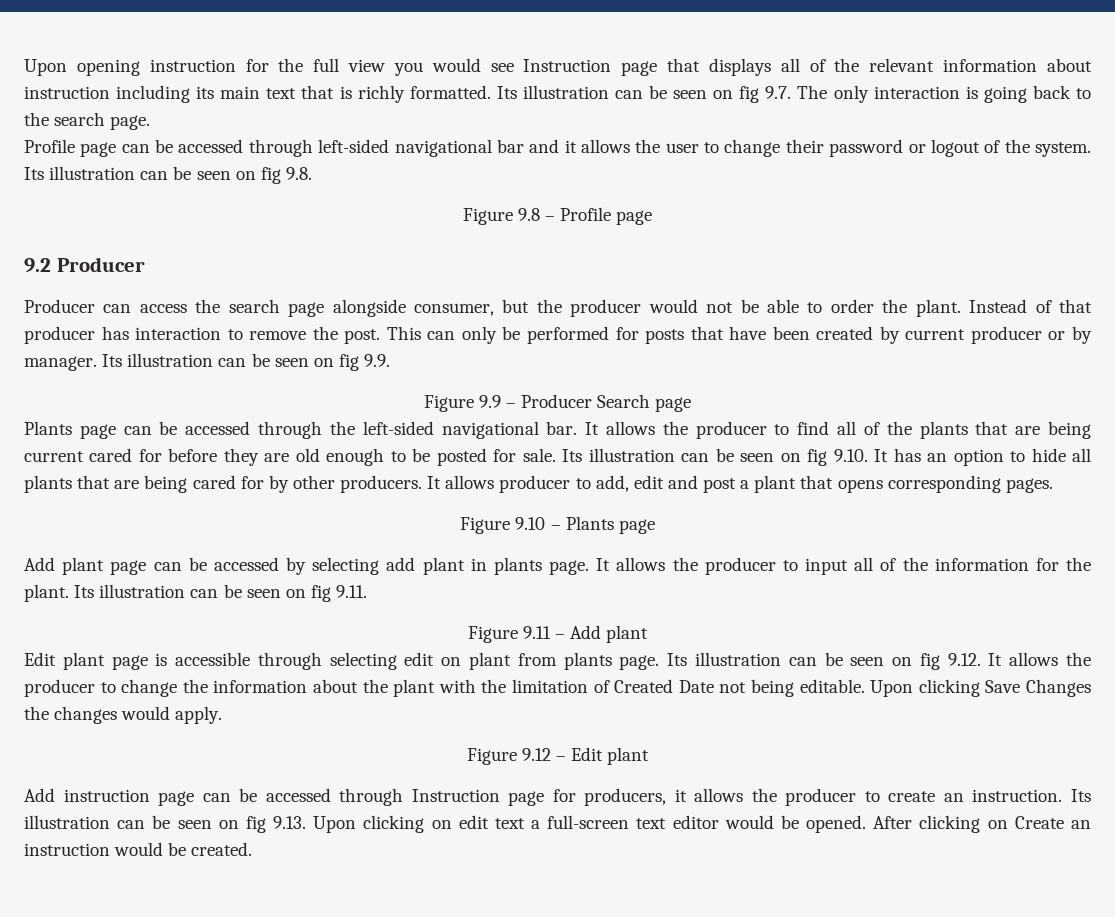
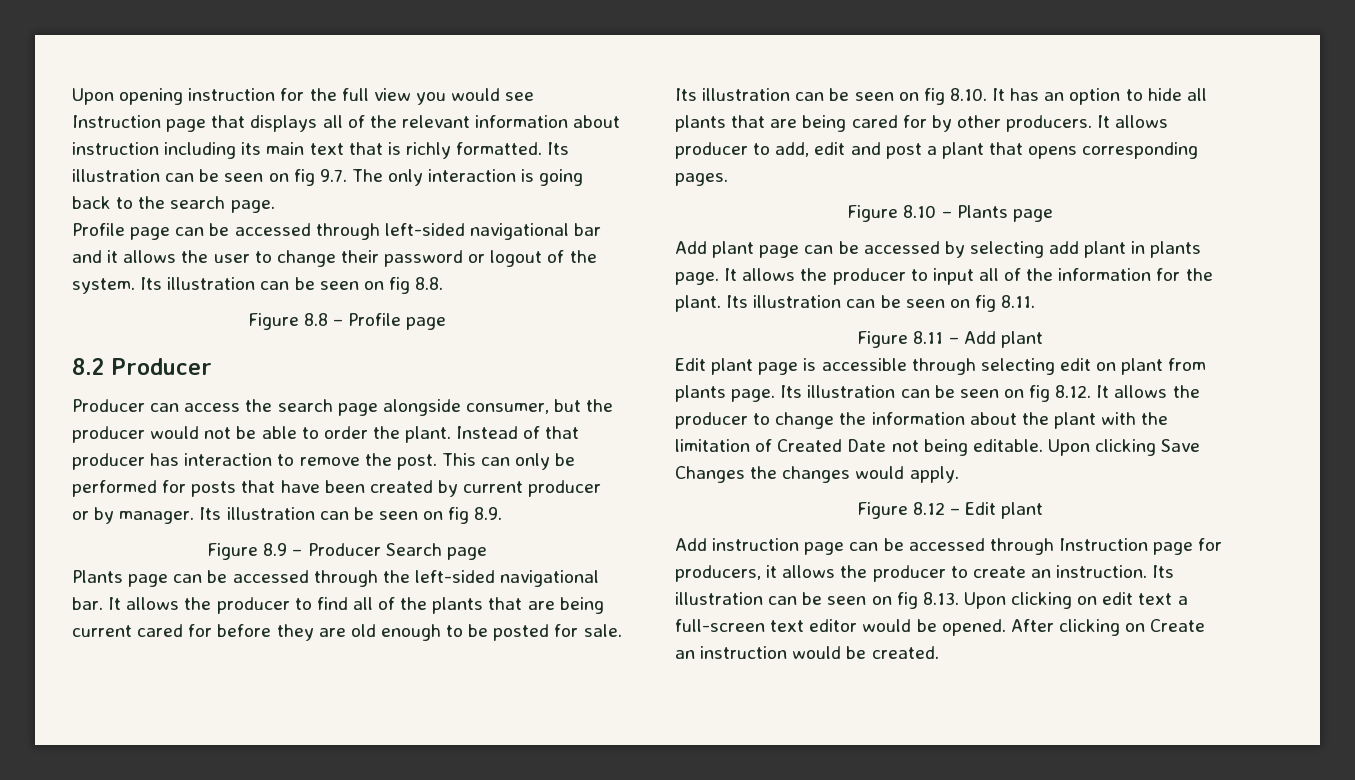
[285,167,312,180] [462,208,540,225] 9.8. // Figure 9.8 -> [415,277,444,290] [247,313,328,330] 8.8. // Figure 8.8
[24,258,51,273] 9.2 -> [72,358,104,375] 8.2
[364,354,391,367] [423,395,501,412] 9.9. // Figure 9.9 -> [474,507,503,520] [207,543,288,560] 8.9. // Figure 8.9
[833,449,868,462] 9.10. -> [949,88,987,101] 8.10.
[515,517,546,530] 9.10 -> [903,205,937,218] 8.10
[336,585,368,598] [467,626,551,643] 9.11. // Figure 9.11 -> [1001,295,1036,308] [857,331,944,348] 8.11. // Figure 8.11
[947,653,981,666] 9.12. -> [1055,385,1092,398] 8.12.
[521,748,551,761] 9.12 -> [912,502,945,515] 8.12
[273,816,307,829] 9.13. -> [922,592,959,605] 8.13.

